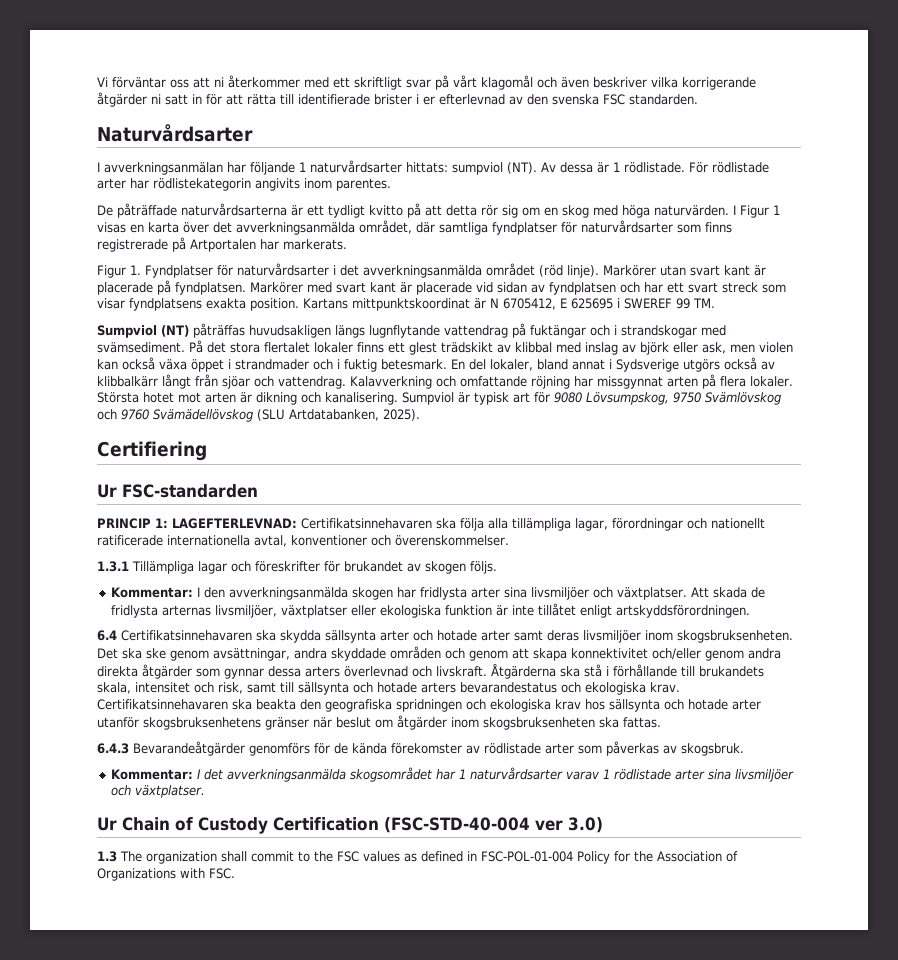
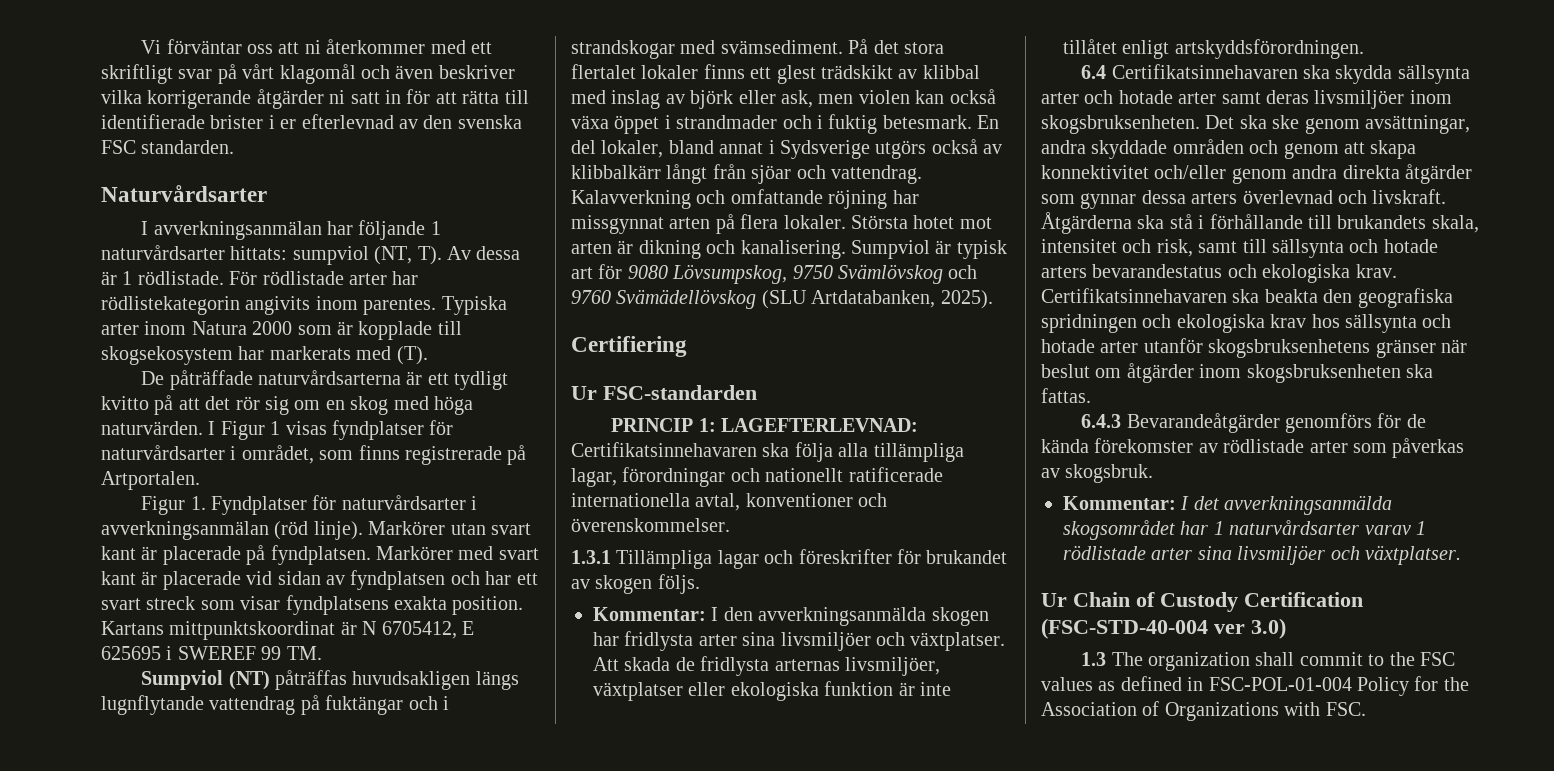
[507,162,537,174] (NT). -> [374,246,442,265] (NT, T).
(391, 184) none -> [441,296,507,315] [101,321,462,340] [101,346,428,365] Typiska arter inom Natura 2000 som är kopplade till skogsekosystem har markerats med (T).
[446,205,477,216] detta -> [205,396,231,410] det
[130,220,488,235] en karta över det avverkningsanmälda området, där samtliga -> (327, 428) none
(673, 226) none -> [230,445,314,464] i området,
[190,239,347,252] Artportalen har markerats. -> [101,471,200,490] Artportalen.
[339,263,535,278] det avverkningsanmälda området -> [101,521,269,540] avverkningsanmälan

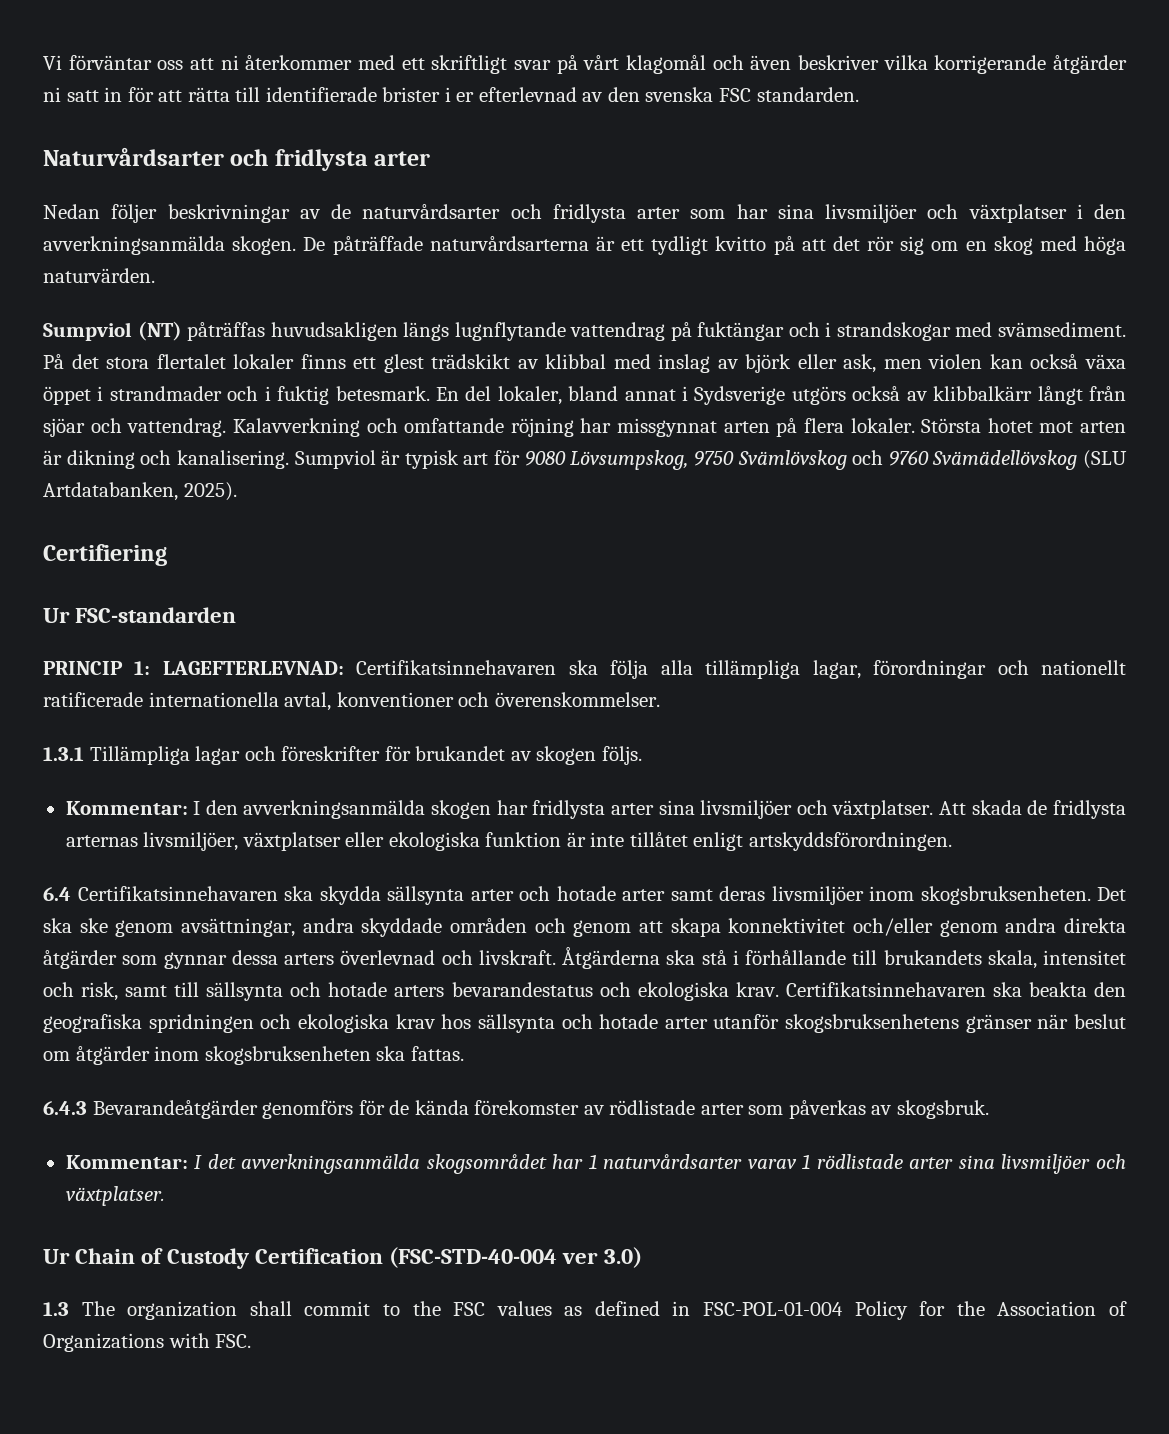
[141,220,441,240] [101,245,521,265] [101,271,419,285] [101,296,507,315] [101,321,462,340] [101,346,428,365] // I avverkningsanmälan har följande 1 naturvårdsarter hittats: sumpviol (NT, T). Av dessa är 1 rödlistade. För rödlistade arter har rödlistekategorin angivits inom parentes. Typiska arter inom Natura 2000 som är kopplade till skogsekosystem har markerats med (T). // -> [230,149,431,171] [43,204,1126,223] [43,236,297,255] och fridlysta arter // Nedan följer beskrivningar av de naturvårdsarter och fridlysta arter som har sina livsmiljöer och växtplatser i den avverkningsanmälda skogen.
[208,420,454,440] [101,445,527,465] [101,471,200,490] [141,495,478,515] [101,521,531,540] [101,545,539,565] [101,570,538,590] [101,595,524,615] [101,621,474,640] [101,646,322,660] I Figur 1 visas fyndplatser för naturvårdsarter i området, som finns registrerade på Artportalen. // Figur 1. Fyndplatser för naturvårdsarter i avverkningsanmälan (röd linje). Markörer utan svart kant är placerade på fyndplatsen. Markörer med svart kant är placerade vid sidan av fyndplatsen och har ett svart streck som visar fyndplatsens exakta position. Kartans mittpunktskoordinat är N 6705412, E 625695 i SWEREF 99 TM. -> (155, 275) none

